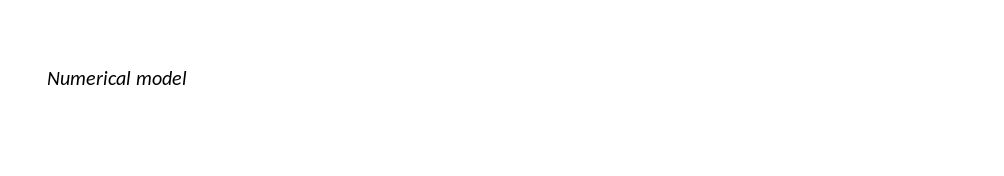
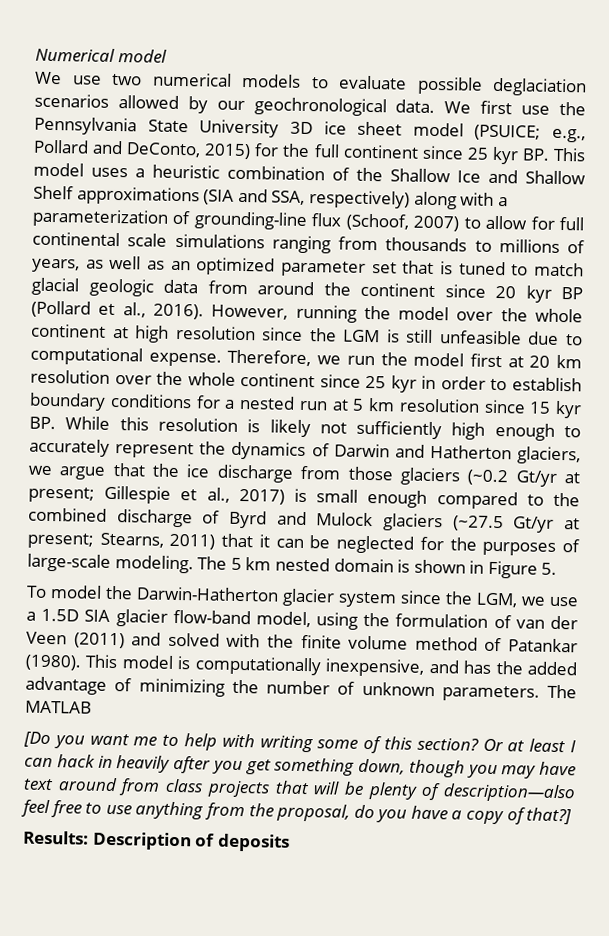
(188, 78) none -> [35,71,587,97] [34,93,587,117] [34,116,586,143] [33,139,586,165] [33,162,586,185] [33,185,508,210] [32,208,585,232] [32,231,585,254] [32,255,584,277] [31,277,583,303] [31,300,583,323] [31,323,583,346] [30,346,582,369] [30,369,582,393] [29,392,582,419] [29,416,581,441] [29,438,581,465] [28,462,581,487] [28,485,580,510] [28,507,580,533] [27,532,581,556] [27,553,558,579] [26,585,579,608] [26,608,578,630] [26,631,579,653] [25,654,577,677] [25,676,577,702] [25,700,92,714] [23,731,576,754] [24,754,576,779] [23,777,576,803] [21,799,573,825] [23,830,290,852] // We use two numerical models to evaluate possible deglaciation scenarios allowed by our geochronological data. We first use the Pennsylvania State University 3D ice sheet model (PSUICE; e.g., Pollard and DeConto, 2015) for the full continent since 25 kyr BP. This model uses a heuristic combination of the Shallow Ice and Shallow Shelf approximations (SIA and SSA, respectively) along with a parameterization of grounding-line flux (Schoof, 2007) to allow for full continental scale simulations ranging from thousands to millions of years, as well as an optimized parameter set that is tuned to match glacial geologic data from around the continent since 20 kyr BP (Pollard et al., 2016). However, running the model over the whole continent at high resolution since the LGM is still unfeasible due to computational expense. Therefore, we run the model first at 20 km resolution over the whole continent since 25 kyr in order to establish boundary conditions for a nested run at 5 km resolution since 15 kyr BP. While this resolution is likely not sufficiently high enough to accurately represent the dynamics of Darwin and Hatherton glaciers, we argue that the ice discharge from those glaciers (~0.2 Gt/yr at present; Gillespie et al., 2017) is small enough compared to the combined discharge of Byrd and Mulock glaciers (~27.5 Gt/yr at present; Stearns, 2011) that it can be neglected for the purposes of large-scale modeling. The 5 km nested domain is shown in Figure 5. // To model the Darwin-Hatherton glacier system since the LGM, we use a 1.5D SIA glacier flow-band model, using the formulation of van der Veen (2011) and solved with the finite volume method of Patankar (1980). This model is computationally inexpensive, and has the added advantage of minimizing the number of unknown parameters. The MATLAB // [Do you want me to help with writing some of this section? Or at least I can hack in heavily after you get something down, though you may have text around from class projects that will be plenty of description—also feel free to use anything from the proposal, do you have a copy of that?] // Results: Description of deposits

